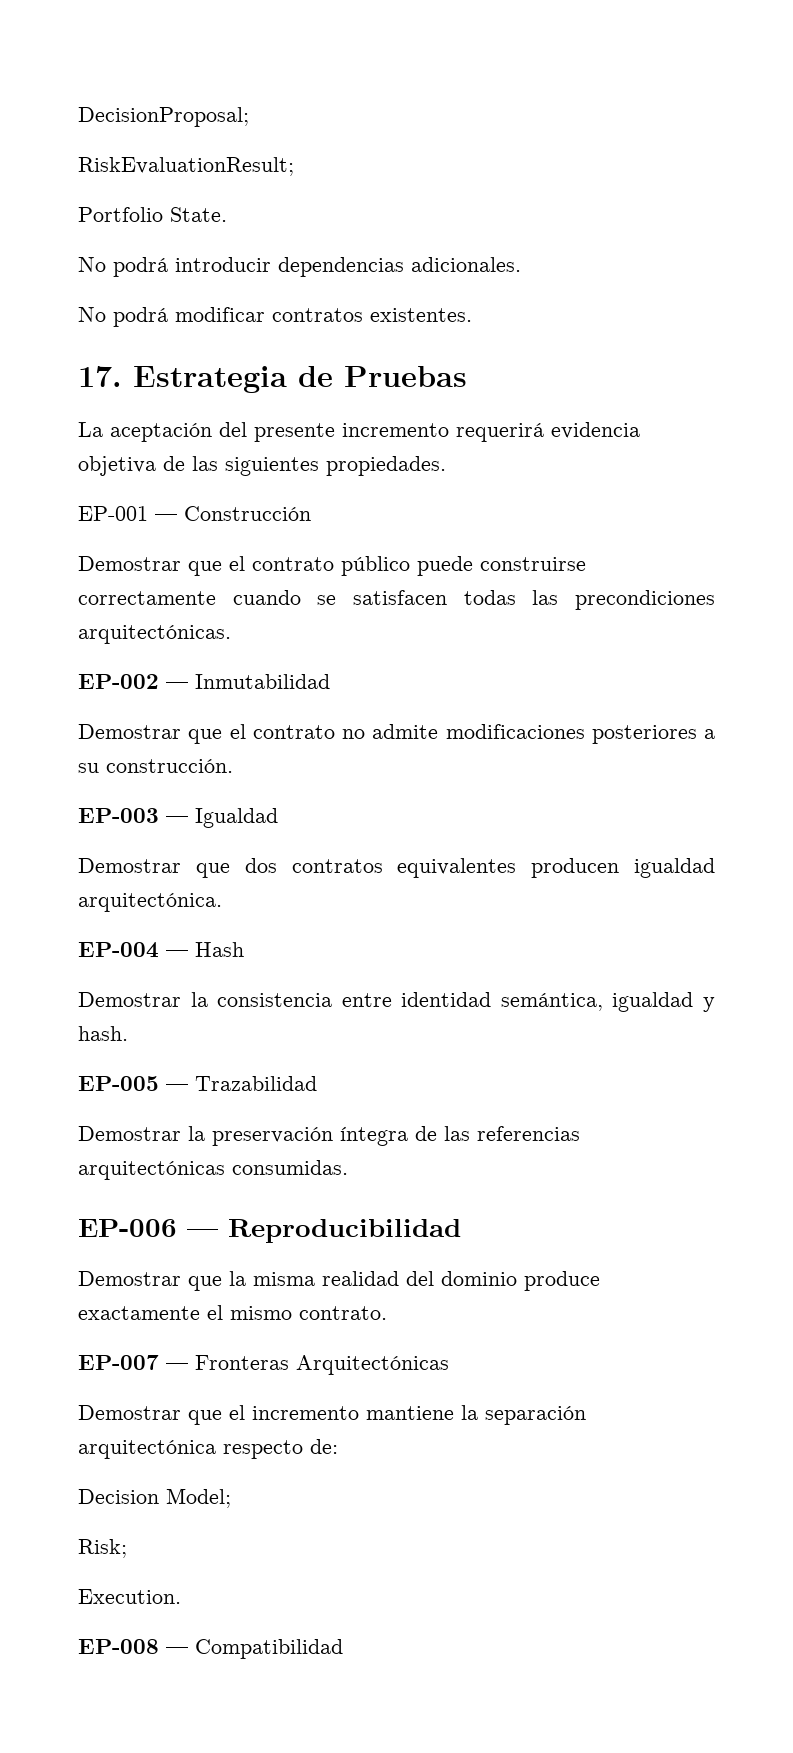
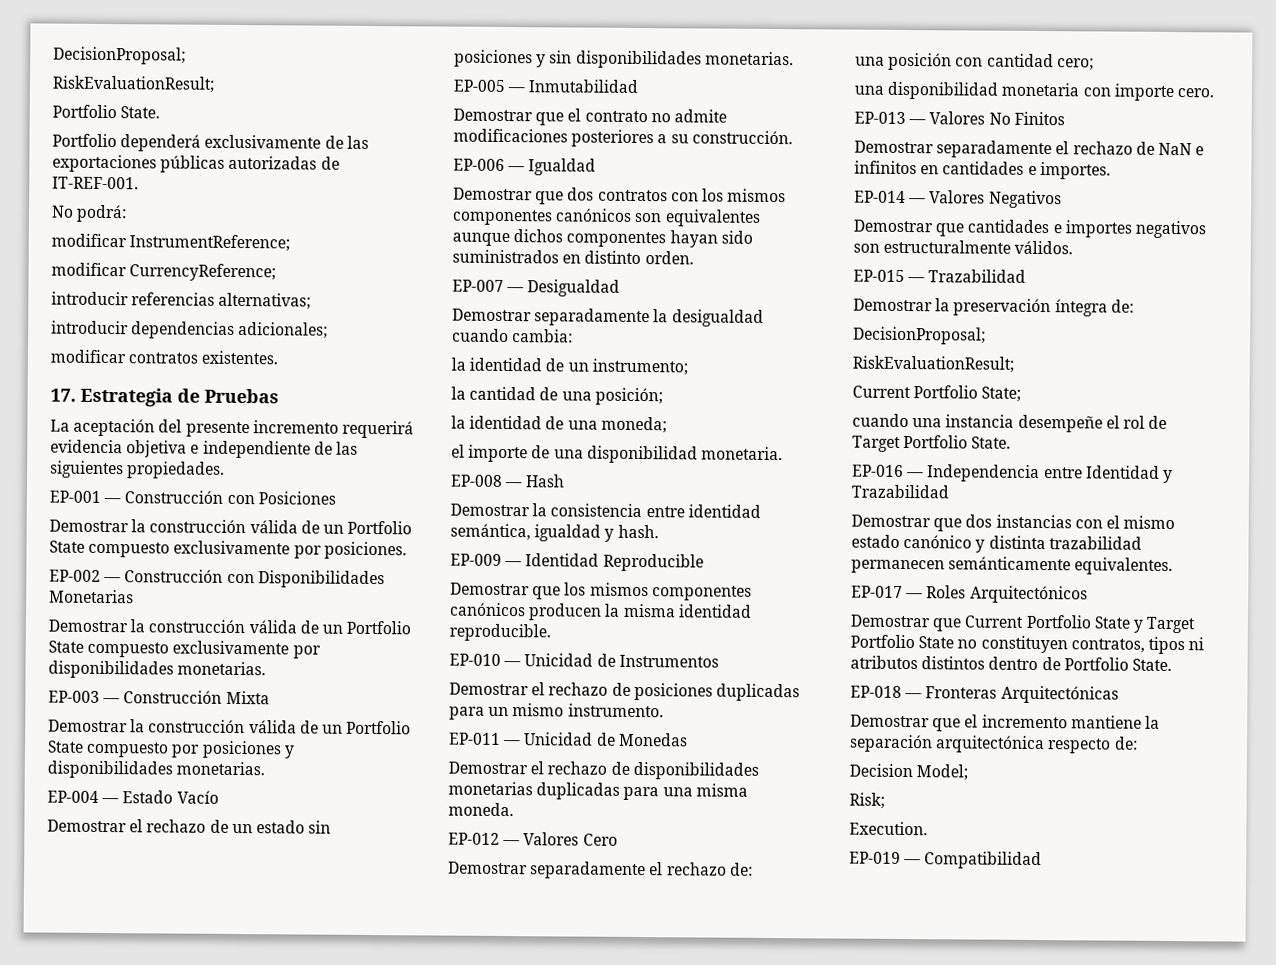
[78,257,521,277] [78,307,168,327] No podrá introducir dependencias adicionales. // No podrá -> [52,133,369,152] [52,154,340,173] [52,176,139,190] [51,204,128,223] [51,233,291,252] [51,262,277,282] [51,291,312,310] [51,320,329,339] Portfolio dependerá exclusivamente de las exportaciones públicas autorizadas de IT-REF-001. // No podrá: // modificar InstrumentReference; // modificar CurrencyReference; // introducir referencias alternativas; // introducir dependencias adicionales; //
(156, 466) none -> [190,440,311,459] e independiente
[78,556,586,576] [78,590,715,610] [78,625,231,644] [78,674,159,689] // Demostrar que el contrato público puede construirse correctamente cuando se satisfacen todas las precondiciones arquitectónicas. // EP-002 -> [226,491,336,505] [49,519,413,535] [49,540,407,560] [49,569,385,589] [49,589,134,604] [48,619,412,635] [48,640,321,659] [48,660,267,679] [48,690,270,705] [48,719,412,735] [47,740,295,759] [47,760,266,779] [47,790,219,804] [47,819,332,834] [454,49,794,69] [453,79,506,92] con Posiciones // Demostrar la construcción válida de un Portfolio State compuesto exclusivamente por posiciones. // EP-002 — Construcción con Disponibilidades Monetarias // Demostrar la construcción válida de un Portfolio State compuesto exclusivamente por disponibilidades monetarias. // EP-003 — Construcción Mixta // Demostrar la construcción válida de un Portfolio State compuesto por posiciones y disponibilidades monetarias. // EP-004 — Estado Vacío // Demostrar el rechazo de un estado sin posiciones y sin disponibilidades monetarias. // EP-005
[78,808,159,823] EP-003 -> [453,158,505,171] EP-006
[397,858,715,878] [78,893,222,912] [78,942,159,958] equivalentes producen igualdad arquitectónica. // EP-004 -> [670,188,787,203] [452,208,761,227] [452,229,753,248] [452,249,694,265] [452,279,621,297] [452,308,764,327] [452,328,574,343] [451,357,688,376] [451,386,663,406] [451,415,667,434] [451,444,783,464] [450,474,503,487] con los mismos componentes canónicos son equivalentes aunque dichos componentes hayan sido suministrados en distinto orden. // EP-007 — Desigualdad // Demostrar separadamente la desigualdad cuando cambia: // la identidad de un instrumento; // la cantidad de una posición; // la identidad de una moneda; // el importe de una disponibilidad monetaria. // EP-008
[78,1076,159,1091] EP-005 -> [450,553,704,572] [450,582,752,601] [449,602,752,621] [449,623,551,642] [449,653,719,668] [449,682,800,702] [449,703,664,720] [449,732,688,747] [448,761,759,780] [448,781,748,801] [448,802,514,817] [448,832,618,846] [448,861,753,880] [855,52,1094,71] [854,81,1214,102] [854,111,1065,126] [854,140,1205,159] [854,160,1111,180] [854,190,1062,209] [853,219,1206,239] [853,239,1074,255] [853,269,905,282] EP-009 — Identidad Reproducible // Demostrar que los mismos componentes canónicos producen la misma identidad reproducible. // EP-010 — Unicidad de Instrumentos // Demostrar el rechazo de posiciones duplicadas para un mismo instrumento. // EP-011 — Unicidad de Monedas // Demostrar el rechazo de disponibilidades monetarias duplicadas para una misma moneda. // EP-012 — Valores Cero // Demostrar separadamente el rechazo de: // una posición con cantidad cero; // una disponibilidad monetaria con importe cero. // EP-013 — Valores No Finitos // Demostrar separadamente el rechazo de NaN e infinitos en cantidades e importes. // EP-014 — Valores Negativos // Demostrar que cantidades e importes negativos son estructuralmente válidos. // EP-015
[415,1126,580,1141] [78,1160,348,1180] [78,1219,461,1243] [78,1271,600,1291] [78,1305,387,1320] [78,1355,159,1370] de las referencias arquitectónicas consumidas. // EP-006 — Reproducibilidad // Demostrar que la misma realidad del dominio produce exactamente el mismo contrato. // EP-007 -> [1110,299,1134,313] [853,326,986,345] [852,355,1014,373] [852,385,1022,402] [852,413,1168,433] [852,434,1012,452] [852,464,1173,484] [851,484,949,499] [851,514,1176,532] [851,534,1142,553] [851,556,1174,576] [851,585,1088,604] [850,614,1197,634] [850,634,1205,655] [850,655,1172,672] [850,685,902,698] de: // DecisionProposal; // RiskEvaluationResult; // Current Portfolio State; // cuando una instancia desempeñe el rol de Target Portfolio State. // EP-016 — Independencia entre Identidad y Trazabilidad // Demostrar que dos instancias con el mismo estado canónico y distinta trazabilidad permanecen semánticamente equivalentes. // EP-017 — Roles Arquitectónicos // Demostrar que Current Portfolio State y Target Portfolio State no constituyen contratos, tipos ni atributos distintos dentro de Portfolio State. // EP-018
[78,1639,159,1654] EP-008 -> [849,851,901,864] EP-019

